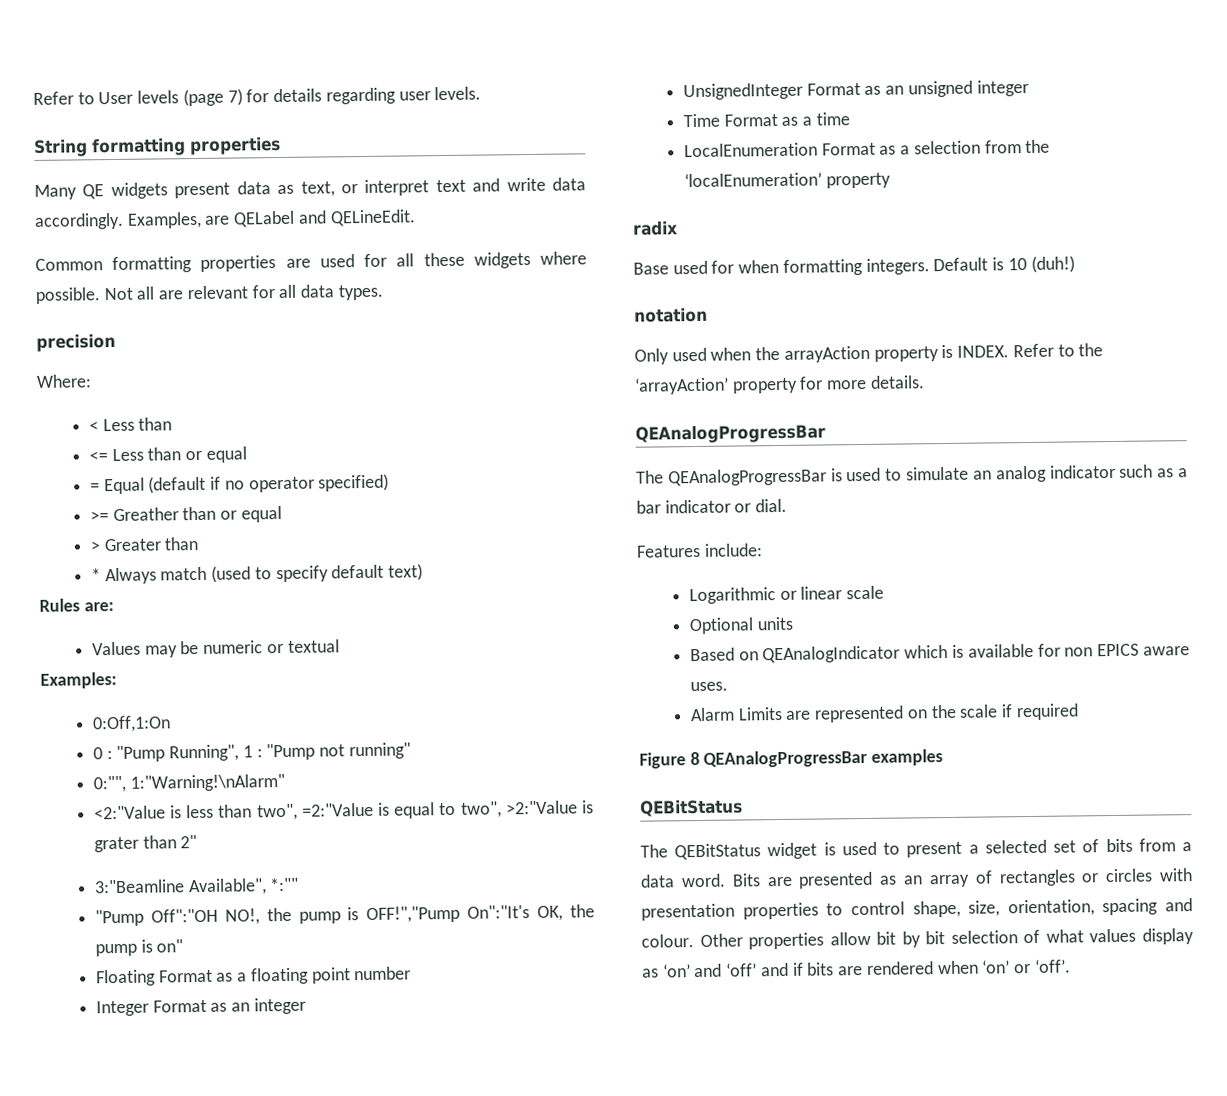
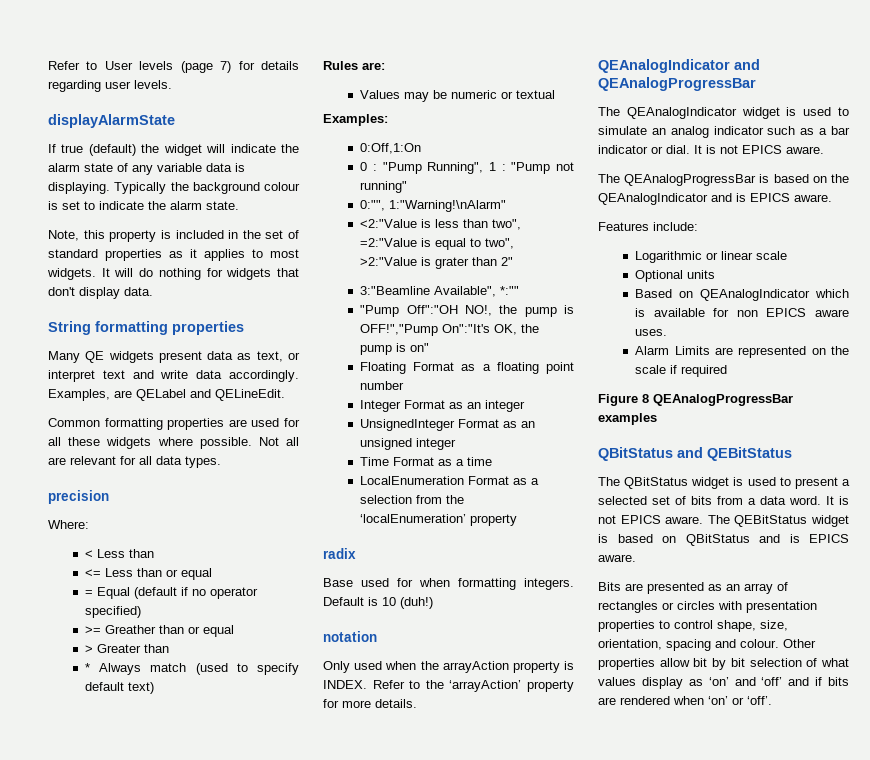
(482, 93) none -> [48,114,175,128] [48,144,299,156] [48,163,245,175] [48,182,300,194] [48,201,239,210] [48,230,299,242] [48,249,299,261] [47,268,299,280] [48,287,153,299] // displayAlarmState // If true (default) the widget will indicate the alarm state of any variable data is displaying. Typically the background colour is set to indicate the alarm state. // Note, this property is included in the set of standard properties as it applies to most widgets. It will do nothing for widgets that don't display data.
(925, 382) none -> [598,59,760,73] QEAnalogIndicator and
[667,468,827,487] QEAnalogProgressBar -> [626,107,780,119] QEAnalogIndicator widget
(788, 505) none -> [694,145,824,154] [598,174,849,186] [598,193,832,205] It is not EPICS aware. // The QEAnalogProgressBar is based on the QEAnalogIndicator and is EPICS aware.
(944, 757) none -> [598,447,703,461] QBitStatus and
[674,843,762,861] QEBitStatus -> [624,477,689,489] QBitStatus
(726, 880) none -> [826,496,849,505] [598,515,849,527] [598,534,849,546] [598,554,636,562] It is not EPICS aware. The QEBitStatus widget is based on QBitStatus and is EPICS aware. //

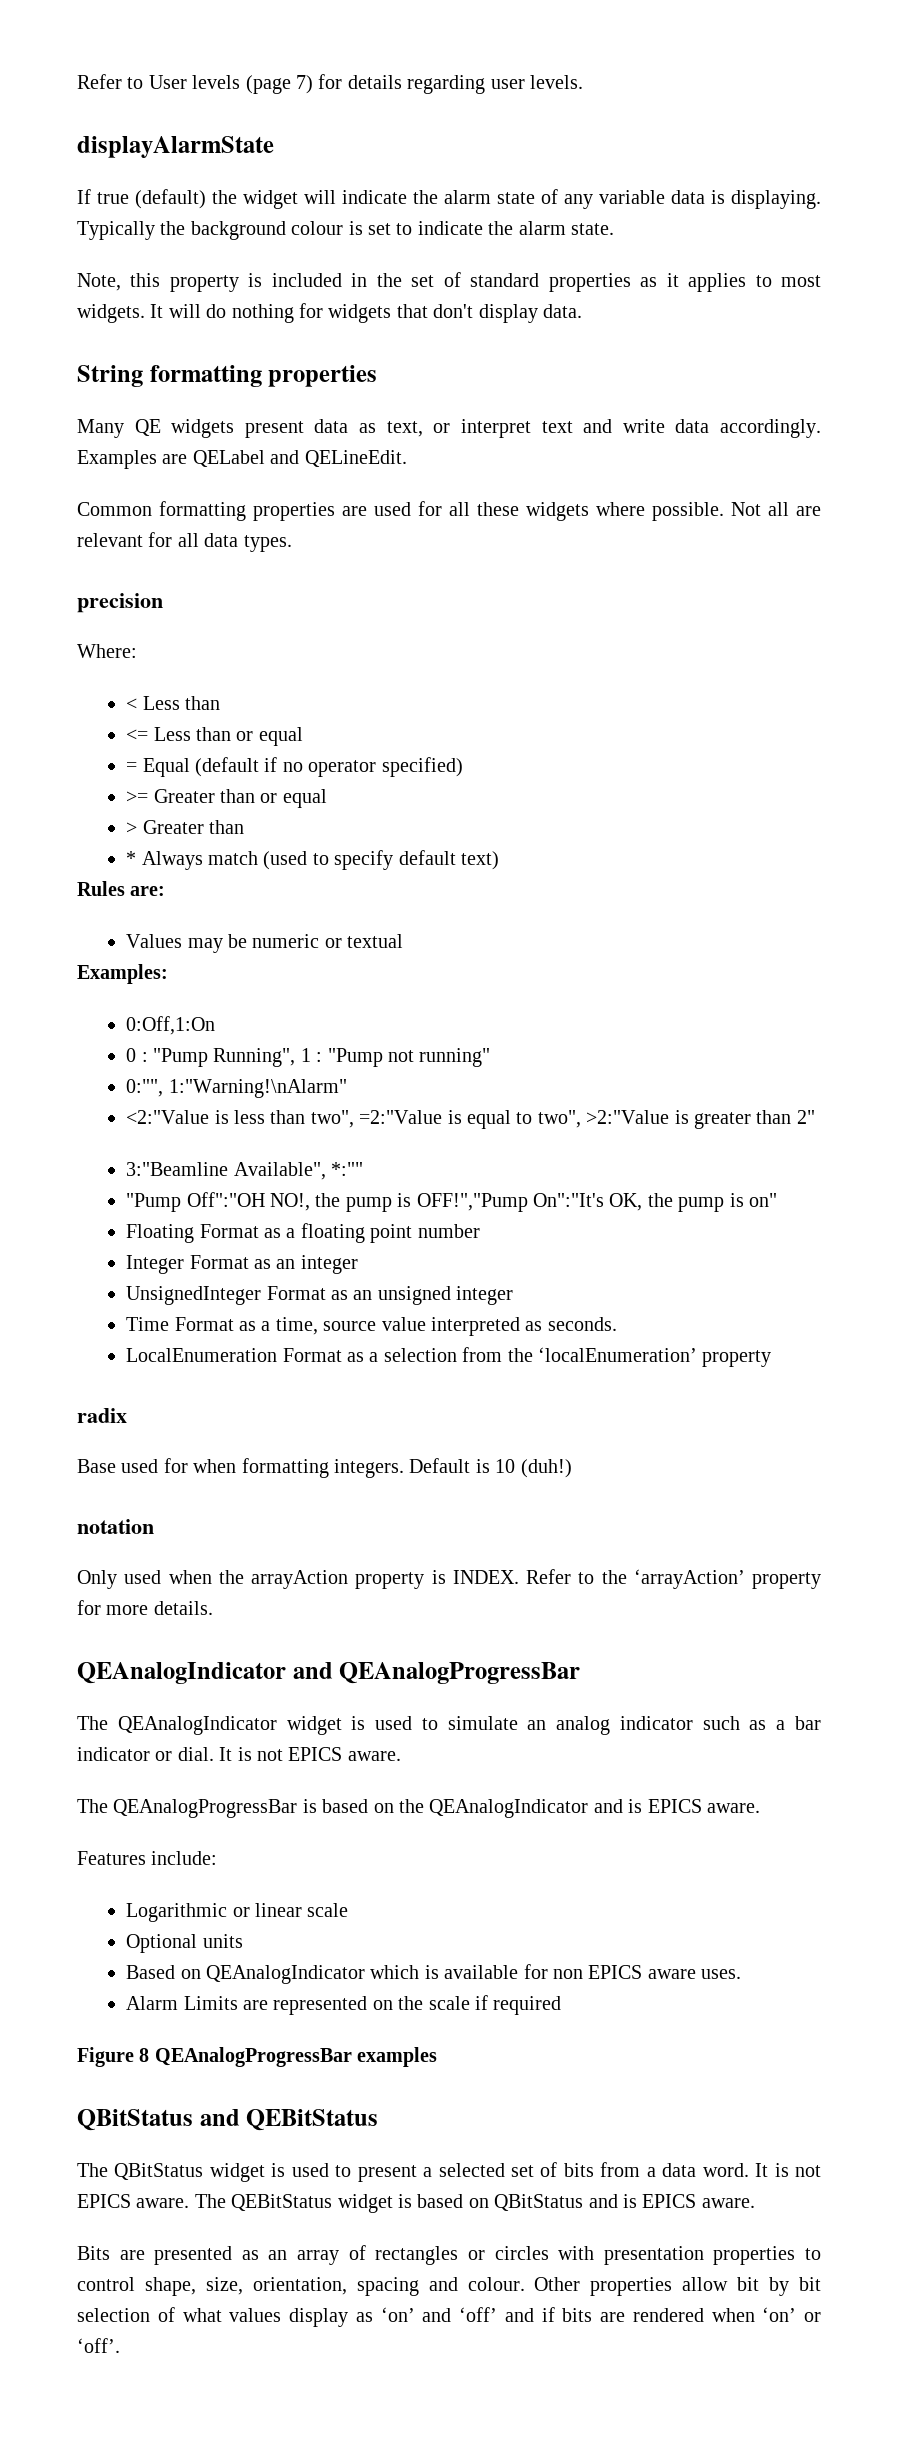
[48,389,110,401] Examples, -> [77,450,157,469] Examples
[105,625,157,634] Greather -> [153,789,215,803] Greater
[435,257,470,269] grater -> [693,1112,751,1129] greater
[467,457,493,466] time -> [275,1317,617,1336] time, source value interpreted as seconds.

